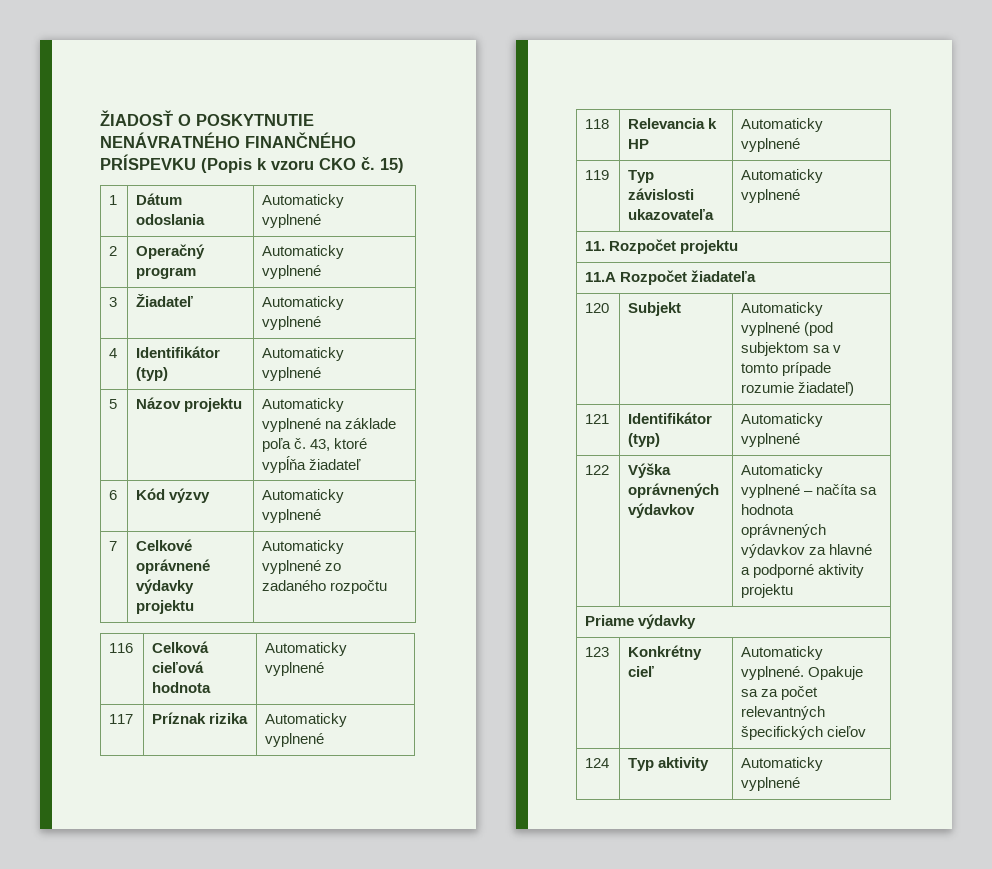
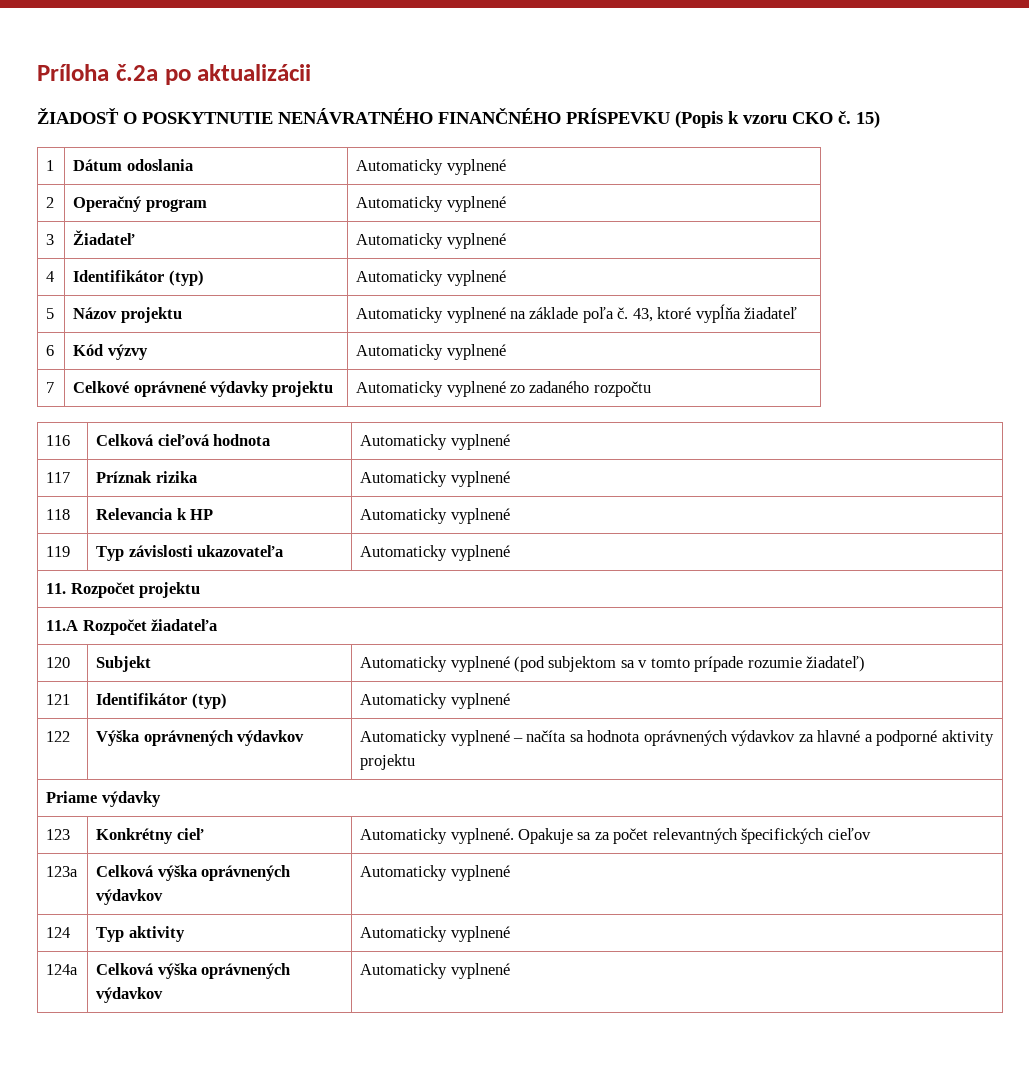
(100, 118) none -> [37,64,312,85] Príloha č.2a po aktualizácii //
(867, 731) none -> [46,866,79,877] [96,865,291,881] [96,889,164,905] [360,865,510,881] // 123a | Celková výška oprávnených výdavkov | Automaticky vyplnené
(801, 784) none -> [46,964,79,975] [96,963,291,979] [96,987,164,1003] [360,963,510,979] // 124a | Celková výška oprávnených výdavkov | Automaticky vyplnené

